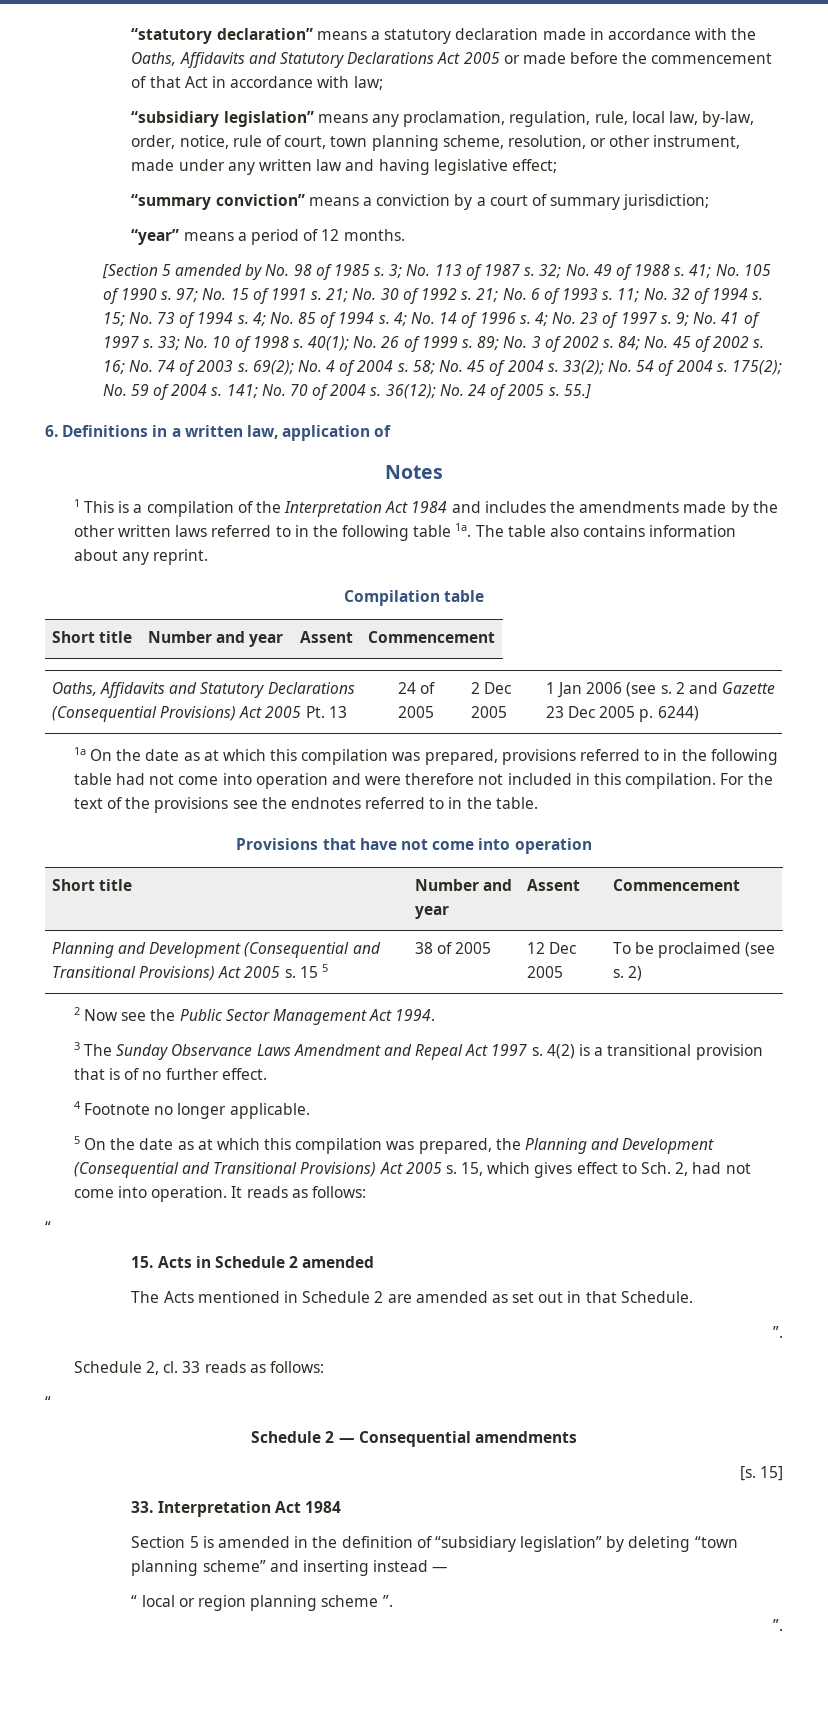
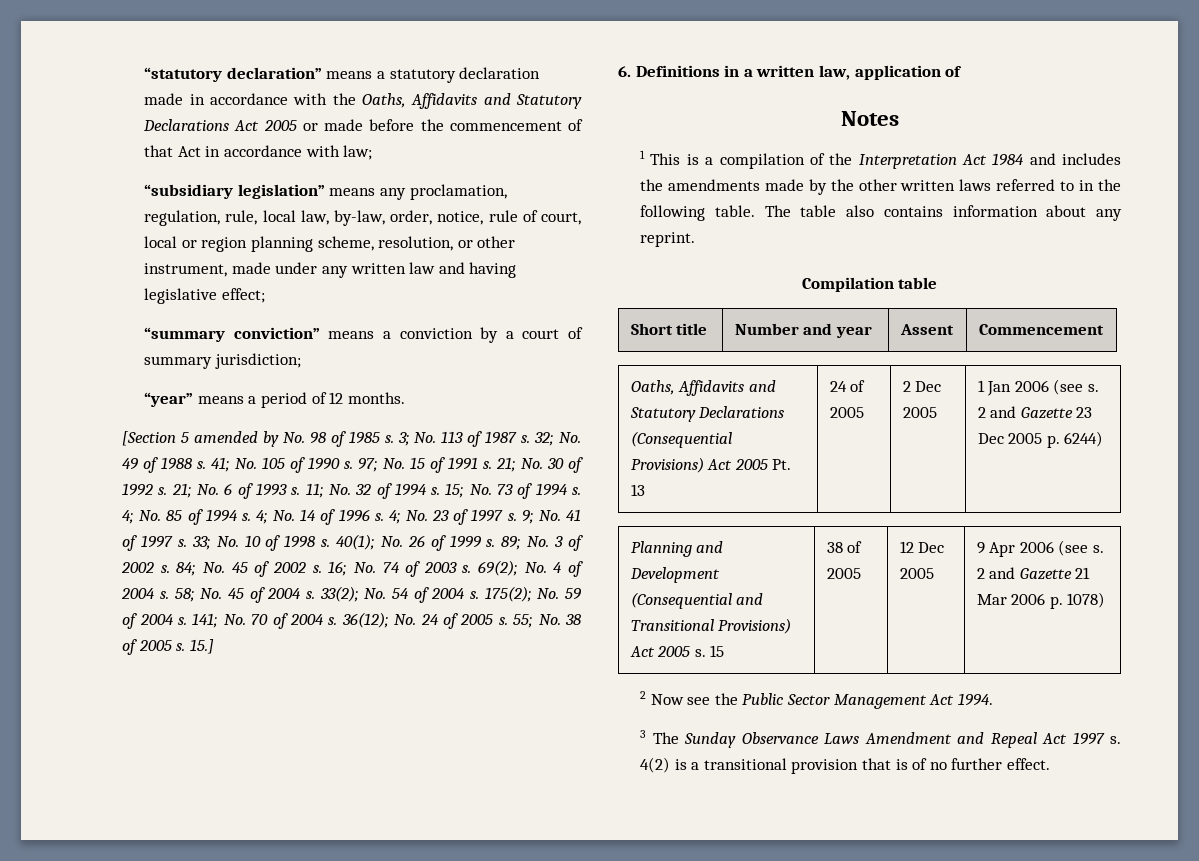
[330,136,368,147] town -> [144,236,248,252] local or region
[563,384,591,399] 55.] -> [513,614,582,628] [122,639,214,655] 55; No. 38 of 2005 s. 15.]
[413,523,472,537] table 1a. -> [714,205,755,217] table.
[73,747,778,765] [73,773,773,789] [73,797,538,813] [236,838,592,854] [51,879,132,891] [414,879,512,891] [414,906,449,919] [526,879,580,891] [612,879,740,891] // 1a On the date as at which this compilation was prepared, provisions referred to in the following table had not come into operation and were therefore not included in this compilation. For the text of the provisions see the endnotes referred to in the table. // Provisions that have not come into operation // Short title | Number and year | Assent | Commencement -> (1104, 439) none
[321,964,328,972] 5 -> (725, 651) none
[612,942,776,958] [612,966,642,981] To be proclaimed (see s. 2) -> [976,540,1104,557] [976,567,1091,580] [976,592,1106,609] 9 Apr 2006 (see s. 2 and Gazette 21 Mar 2006 p. 1078)
[73,1101,310,1119] [73,1136,715,1154] [73,1162,751,1178] [73,1186,366,1202] [45,1221,51,1233] [131,1256,375,1268] [131,1291,693,1303] [773,1326,783,1338] [73,1361,324,1375] [45,1396,51,1408] [251,1431,577,1447] [739,1466,783,1481] [131,1501,341,1517] [131,1536,738,1552] [131,1560,449,1576] [131,1595,393,1611] [773,1619,783,1631] // 4 Footnote no longer applicable. // 5 On the date as at which this compilation was prepared, the Planning and Development (Consequential and Transitional Provisions) Act 2005 s. 15, which gives effect to Sch. 2, had not come into operation. It reads as follows: // “ // 15. Acts in Schedule 2 amended // The Acts mentioned in Schedule 2 are amended as set out in that Schedule. // ”. // Schedule 2, cl. 33 reads as follows: // “ // Schedule 2 — Consequential amendments // [s. 15] // 33. Interpretation Act 1984 // Section 5 is amended in the definition of “subsidiary legislation” by deleting “town planning scheme” and inserting instead — // “ local or region planning scheme ”. // ”. -> (1050, 764) none

